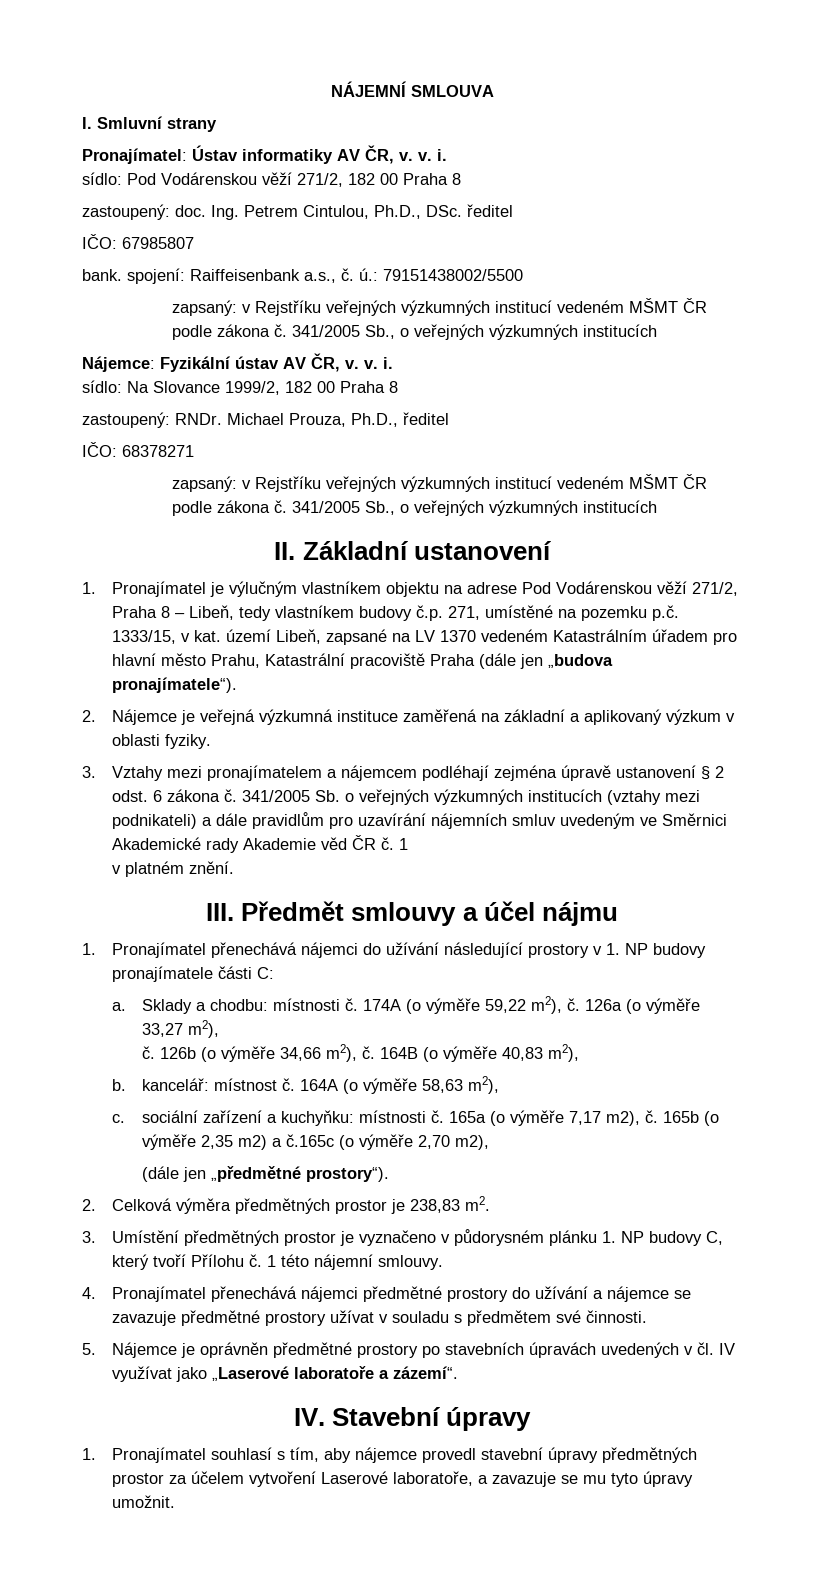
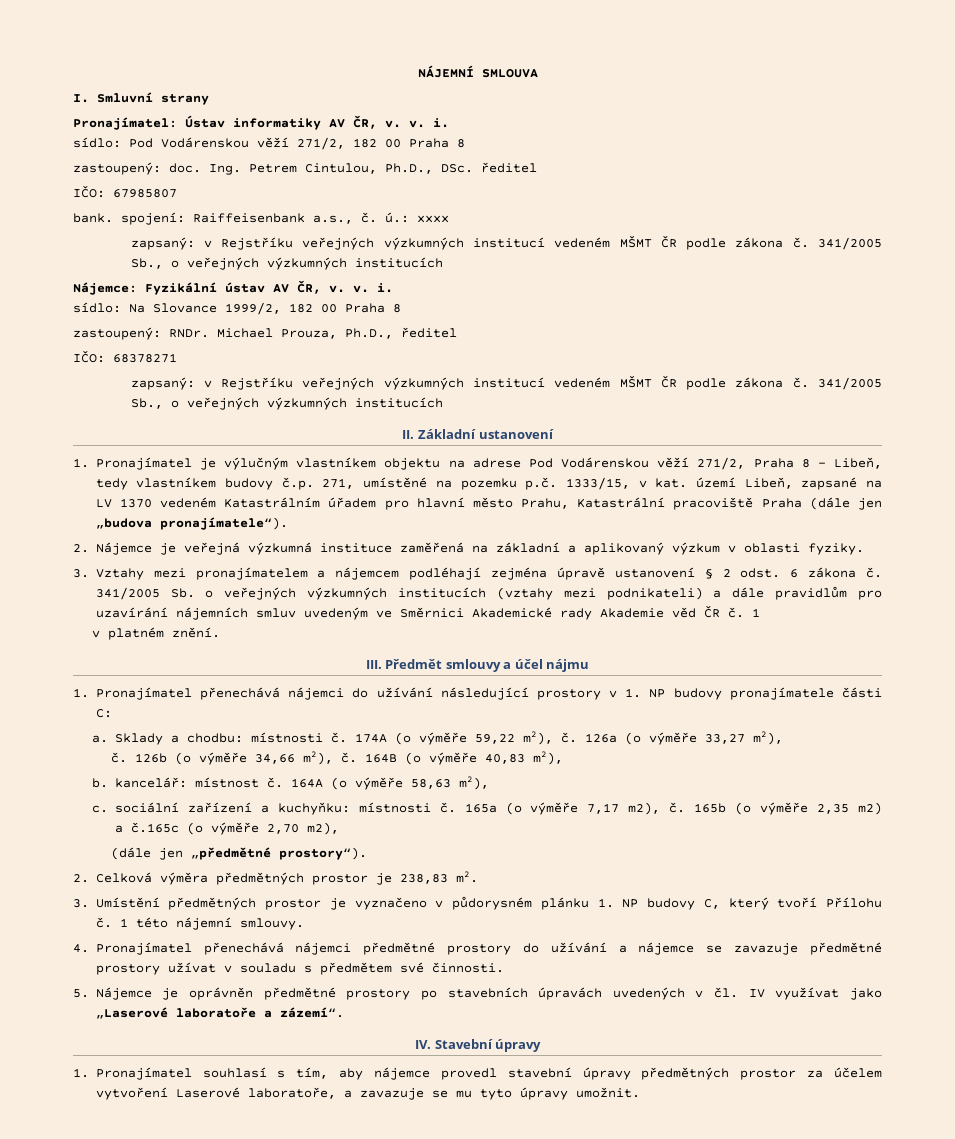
[383,269,523,281] 79151438002/5500 -> [417,215,449,223] xxxx

